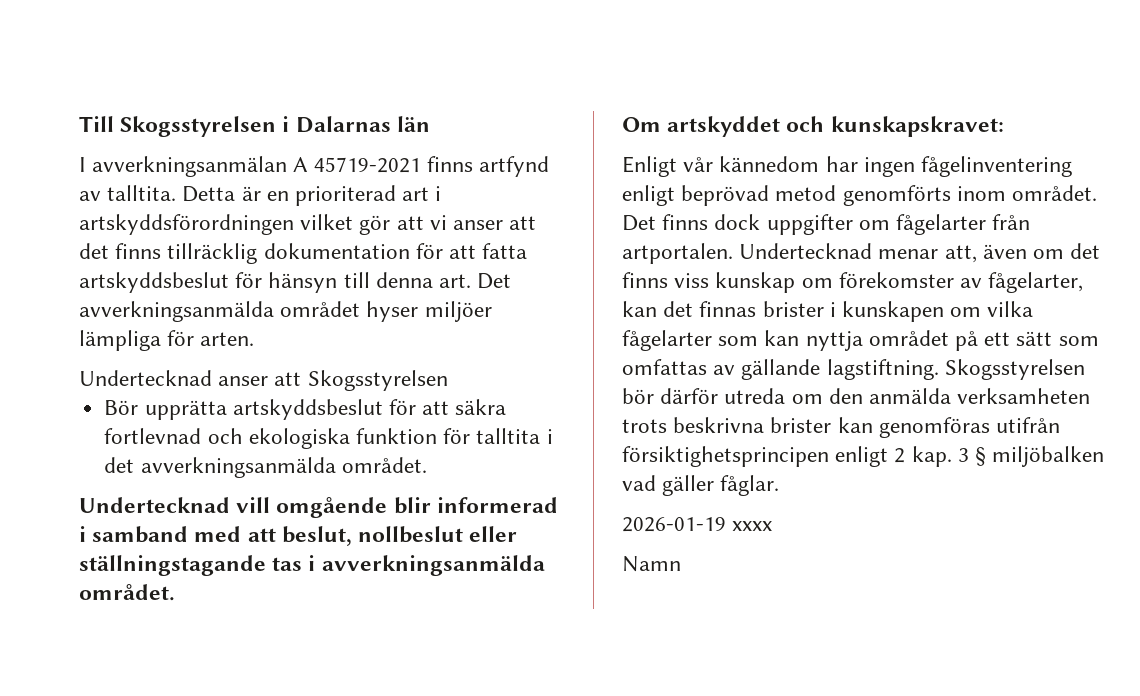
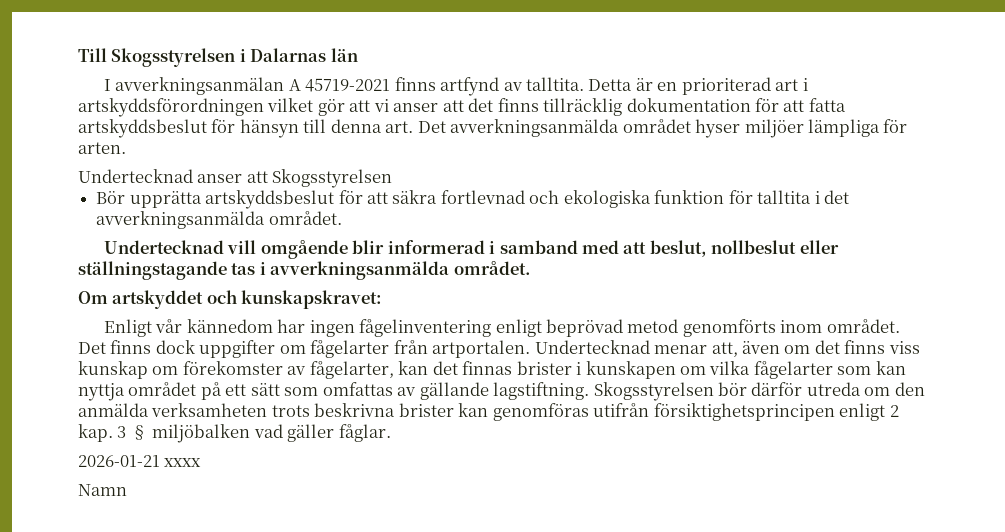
[622,517,726,532] 2026-01-19 -> [78,455,160,467] 2026-01-21

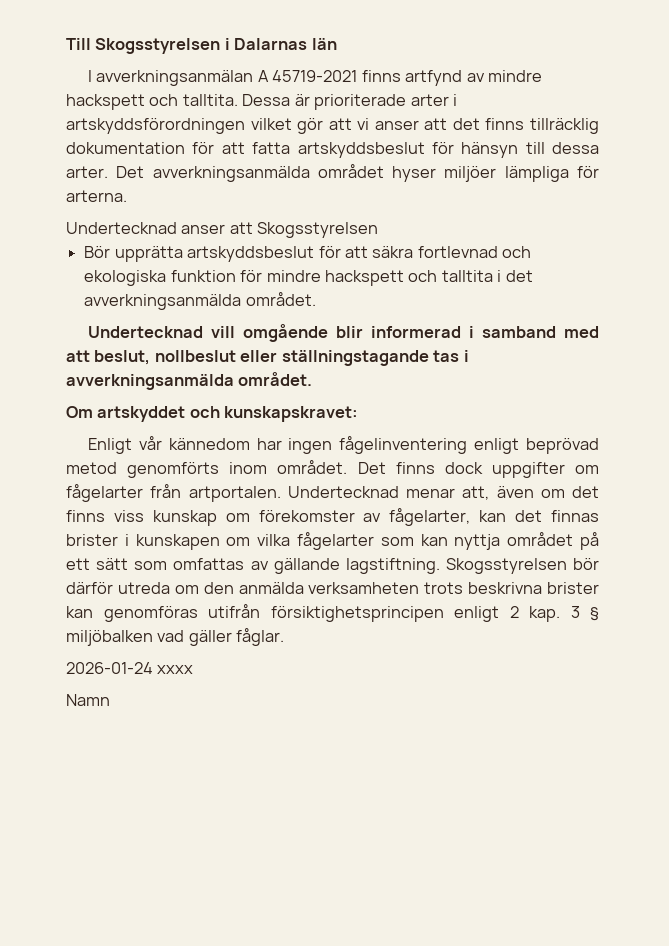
[525,77,799,95] talltita. Detta är en prioriterad art -> [488,70,543,82] [66,94,449,110] mindre hackspett och talltita. Dessa är prioriterade arter
[330,119,414,133] denna art. -> [552,142,599,154] [66,166,108,178] dessa arter.
[78,142,126,154] arten. -> [66,190,127,202] arterna.
(753, 197) none -> [266,270,438,286] mindre hackspett och
[78,455,160,467] 2026-01-21 -> [66,662,153,674] 2026-01-24

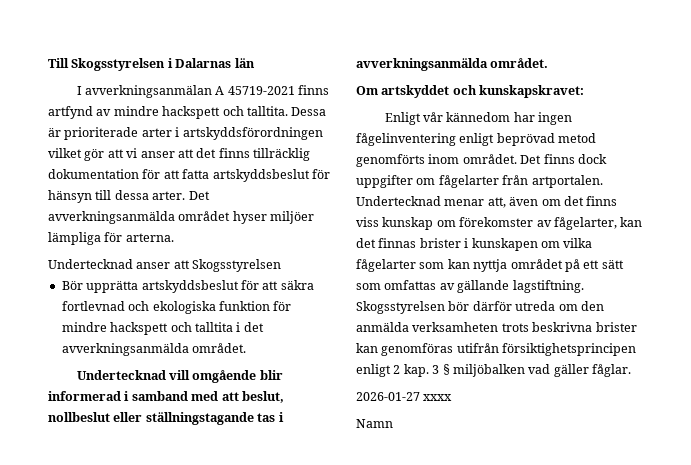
[66,662,153,674] 2026-01-24 -> [356,392,420,401] 2026-01-27

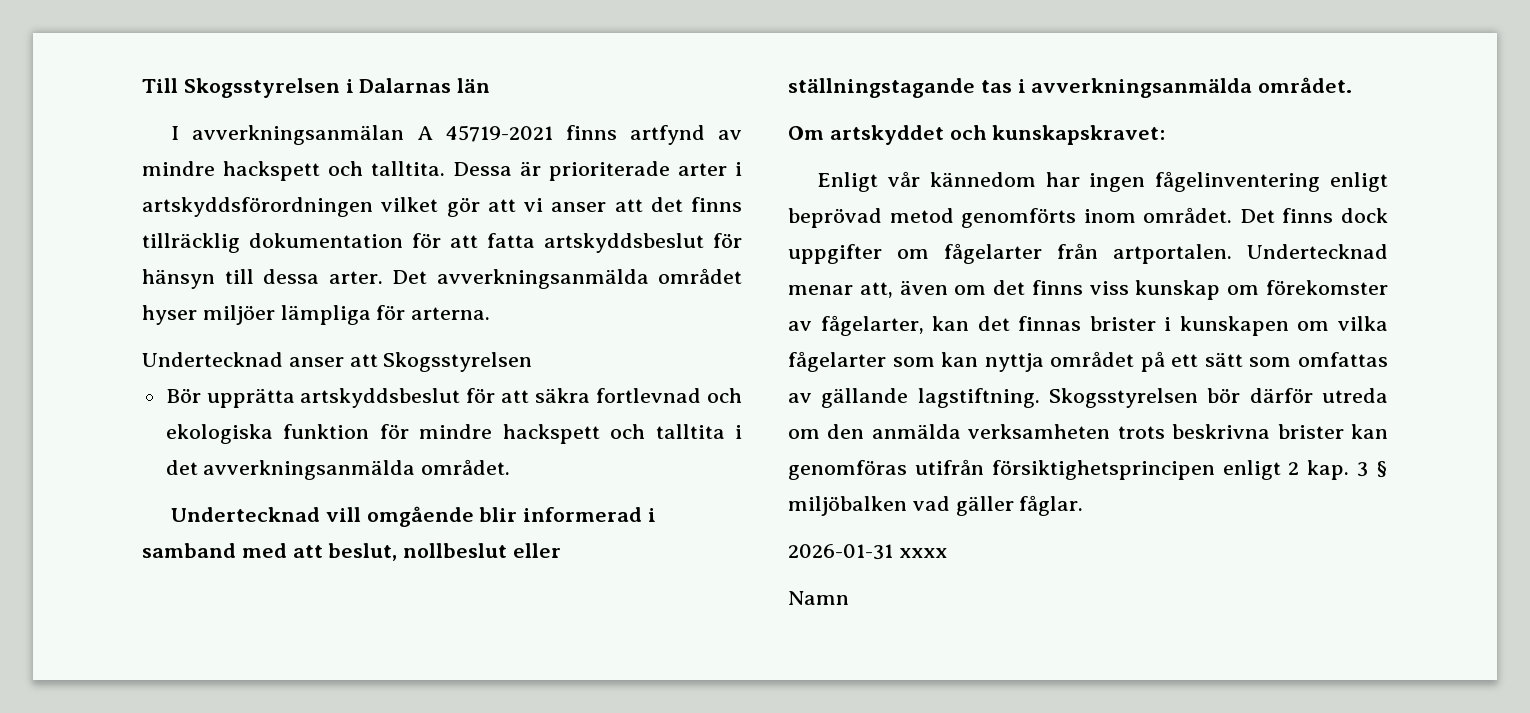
[356,392,420,401] 2026-01-27 -> [788,544,893,560] 2026-01-31

